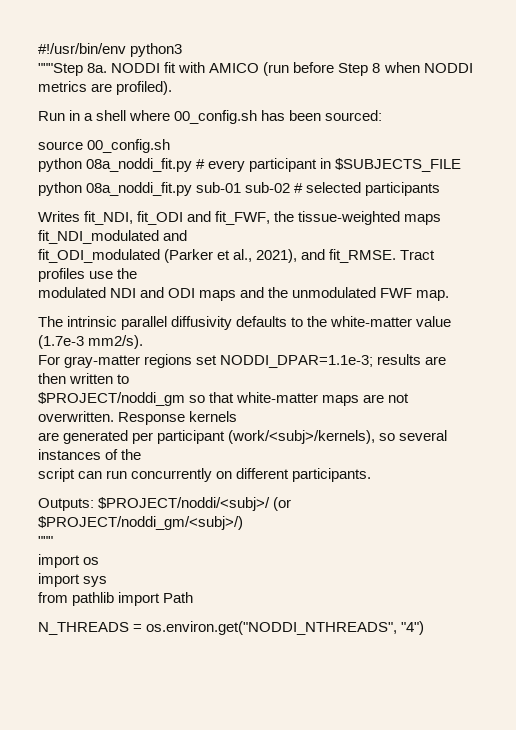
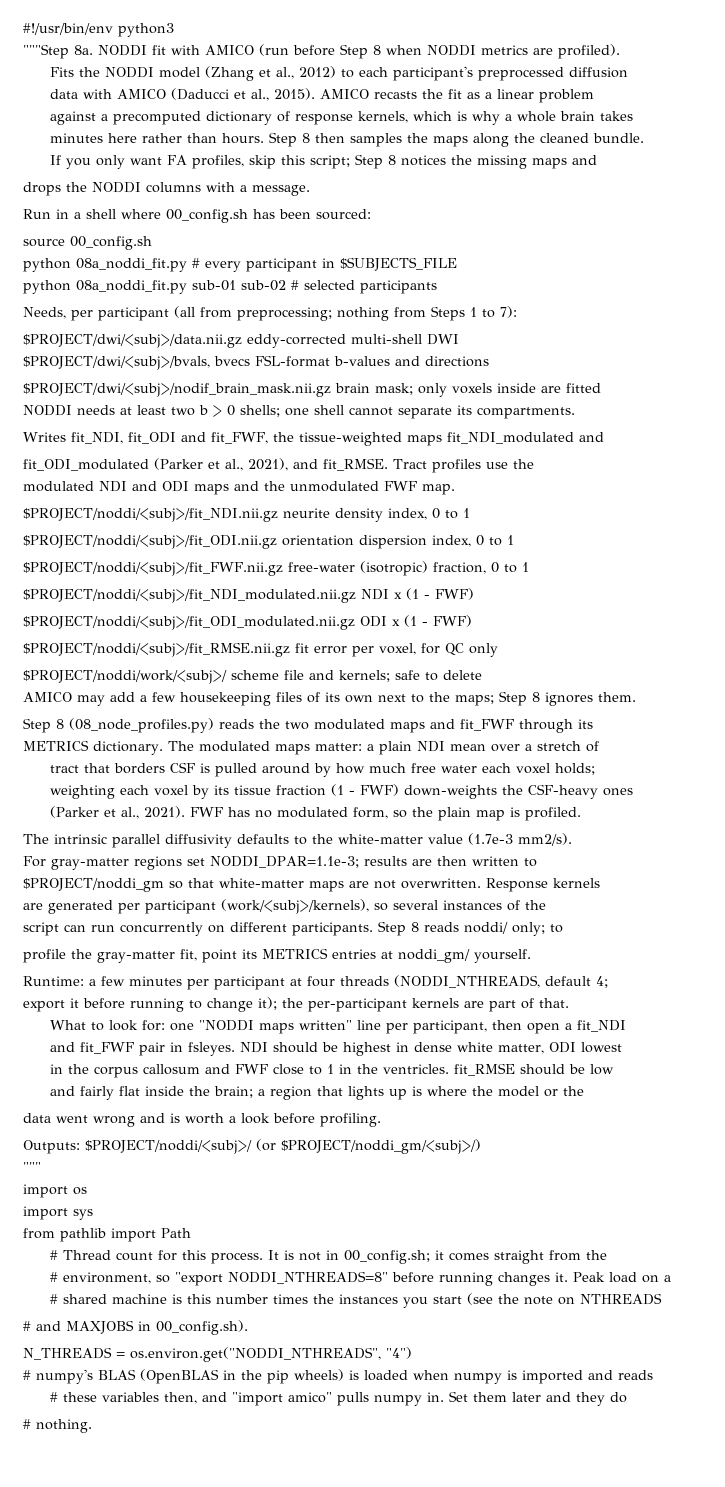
(173, 88) none -> [49,66,628,81] [49,88,594,103] [49,111,633,125] [49,132,644,147] [49,154,597,169] [23,182,310,196] // Fits the NODDI model (Zhang et al., 2012) to each participant's preprocessed diffusion // data with AMICO (Daducci et al., 2015). AMICO recasts the fit as a linear problem // against a precomputed dictionary of response kernels, which is why a whole brain takes // minutes here rather than hours. Step 8 then samples the maps along the cleaned bundle. // If you only want FA profiles, skip this script; Step 8 notices the missing maps and // drops the NODDI columns with a message.
(441, 189) none -> [23,306,517,321] [23,334,459,348] [23,355,489,370] [23,383,601,397] [23,405,575,419] // Needs, per participant (all from preprocessing; nothing from Steps 1 to 7): // $PROJECT/dwi/<subj>/data.nii.gz eddy-corrected multi-shell DWI // $PROJECT/dwi/<subj>/bvals, bvecs FSL-format b-values and directions // $PROJECT/dwi/<subj>/nodif_brain_mask.nii.gz brain mask; only voxels inside are fitted // NODDI needs at least two b > 0 shells; one shell cannot separate its compartments.
(450, 295) none -> [23,508,470,522] [23,535,514,549] [23,561,529,576] [23,588,474,603] [23,615,472,630] [23,642,498,657] [23,670,482,684] [23,691,636,706] [23,718,593,733] [23,740,599,755] [49,762,595,777] [49,784,633,799] [49,806,581,821] // $PROJECT/noddi/<subj>/fit_NDI.nii.gz neurite density index, 0 to 1 // $PROJECT/noddi/<subj>/fit_ODI.nii.gz orientation dispersion index, 0 to 1 // $PROJECT/noddi/<subj>/fit_FWF.nii.gz free-water (isotropic) fraction, 0 to 1 // $PROJECT/noddi/<subj>/fit_NDI_modulated.nii.gz NDI x (1 - FWF) // $PROJECT/noddi/<subj>/fit_ODI_modulated.nii.gz ODI x (1 - FWF) // $PROJECT/noddi/<subj>/fit_RMSE.nii.gz fit error per voxel, for QC only // $PROJECT/noddi/work/<subj>/ scheme file and kernels; safe to delete // AMICO may add a few housekeeping files of its own next to the maps; Step 8 ignores them. // Step 8 (08_node_profiles.py) reads the two modulated maps and fit_FWF through its // METRICS dictionary. The modulated maps matter: a plain NDI mean over a stretch of // tract that borders CSF is pulled around by how much free water each voxel holds; // weighting each voxel by its tissue fraction (1 - FWF) down-weights the CSF-heavy ones // (Parker et al., 2021). FWF has no modulated form, so the plain map is profiled.
(372, 475) none -> [378,921,563,936] [23,948,531,963] [23,975,608,990] [23,997,569,1012] [49,1020,626,1034] [49,1042,622,1056] [49,1063,614,1078] [49,1086,584,1100] [23,1113,381,1127] Step 8 reads noddi/ only; to // profile the gray-matter fit, point its METRICS entries at noddi_gm/ yourself. // Runtime: a few minutes per participant at four threads (NODDI_NTHREADS, default 4; // export it before running to change it); the per-participant kernels are part of that. // What to look for: one "NODDI maps written" line per participant, then open a fit_NDI // and fit_FWF pair in fsleyes. NDI should be highest in dense white matter, ODI lowest // in the corpus callosum and FWF close to 1 in the ventricles. fit_RMSE should be low // and fairly flat inside the brain; a region that lights up is where the model or the // data went wrong and is worth a look before profiling.
[38,621,425,635] N_THREADS = os.environ.get("NODDI_NTHREADS", "4") -> [49,1250,607,1264] [49,1271,671,1286] [49,1293,662,1308] [23,1320,248,1335] [23,1347,412,1362] [23,1369,653,1384] [49,1391,627,1406] [23,1419,92,1433] # Thread count for this process. It is not in 00_config.sh; it comes straight from the // # environment, so "export NODDI_NTHREADS=8" before running changes it. Peak load on a // # shared machine is this number times the instances you start (see the note on NTHREADS // # and MAXJOBS in 00_config.sh). // N_THREADS = os.environ.get("NODDI_NTHREADS", "4") // # numpy's BLAS (OpenBLAS in the pip wheels) is loaded when numpy is imported and reads // # these variables then, and "import amico" pulls numpy in. Set them later and they do // # nothing.

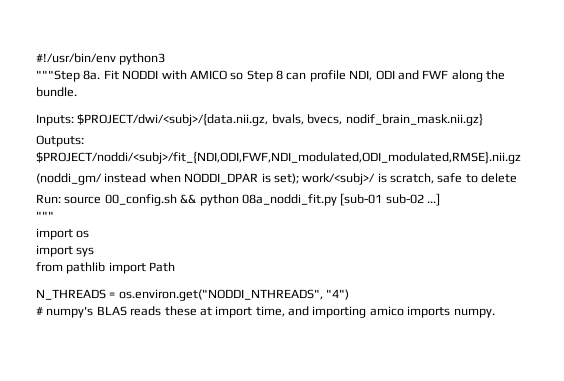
[98,44,620,59] [49,66,628,81] [49,88,594,103] [49,111,633,125] [49,132,468,147] NODDI fit with AMICO (run before Step 8 when NODDI metrics are profiled). // Fits the NODDI model (Zhang et al., 2012) to each participant's preprocessed diffusion // data with AMICO (Daducci et al., 2015). AMICO recasts the fit as a linear problem // against a precomputed dictionary of response kernels, which is why a whole brain takes // minutes here rather than hours. Step 8 then samples the maps -> [103,70,449,82] Fit NODDI with AMICO so Step 8 can profile NDI, ODI and FWF
[539,133,589,143] cleaned -> (505, 75) none
[49,154,597,169] [23,182,310,196] [23,209,371,223] [23,236,152,250] [23,257,457,272] [23,280,437,294] [23,306,517,321] [23,334,459,348] [23,355,489,370] [23,383,601,397] [23,405,575,419] [23,432,604,446] [23,458,534,473] [23,481,455,495] [23,508,470,522] [23,535,514,549] [23,561,529,576] [23,588,474,603] [23,615,472,630] [23,642,498,657] [23,670,482,684] [23,691,636,706] [23,718,593,733] [23,740,599,755] [49,762,595,777] [49,784,633,799] [49,806,581,821] [23,833,572,848] [23,856,537,870] [23,878,600,892] [23,899,546,914] [23,921,563,936] [23,948,531,963] [23,975,608,990] [23,997,569,1012] [49,1020,626,1034] [49,1042,622,1056] [49,1063,614,1078] [49,1086,584,1100] [23,1113,381,1127] [23,1139,481,1154] If you only want FA profiles, skip this script; Step 8 notices the missing maps and // drops the NODDI columns with a message. // Run in a shell where 00_config.sh has been sourced: // source 00_config.sh // python 08a_noddi_fit.py # every participant in $SUBJECTS_FILE // python 08a_noddi_fit.py sub-01 sub-02 # selected participants // Needs, per participant (all from preprocessing; nothing from Steps 1 to 7): // $PROJECT/dwi/<subj>/data.nii.gz eddy-corrected multi-shell DWI // $PROJECT/dwi/<subj>/bvals, bvecs FSL-format b-values and directions // $PROJECT/dwi/<subj>/nodif_brain_mask.nii.gz brain mask; only voxels inside are fitted // NODDI needs at least two b > 0 shells; one shell cannot separate its compartments. // Writes fit_NDI, fit_ODI and fit_FWF, the tissue-weighted maps fit_NDI_modulated and // fit_ODI_modulated (Parker et al., 2021), and fit_RMSE. Tract profiles use the // modulated NDI and ODI maps and the unmodulated FWF map. // $PROJECT/noddi/<subj>/fit_NDI.nii.gz neurite density index, 0 to 1 // $PROJECT/noddi/<subj>/fit_ODI.nii.gz orientation dispersion index, 0 to 1 // $PROJECT/noddi/<subj>/fit_FWF.nii.gz free-water (isotropic) fraction, 0 to 1 // $PROJECT/noddi/<subj>/fit_NDI_modulated.nii.gz NDI x (1 - FWF) // $PROJECT/noddi/<subj>/fit_ODI_modulated.nii.gz ODI x (1 - FWF) // $PROJECT/noddi/<subj>/fit_RMSE.nii.gz fit error per voxel, for QC only // $PROJECT/noddi/work/<subj>/ scheme file and kernels; safe to delete // AMICO may add a few housekeeping files of its own next to the maps; Step 8 ignores them. // Step 8 (08_node_profiles.py) reads the two modulated maps and fit_FWF through its // METRICS dictionary. The modulated maps matter: a plain NDI mean over a stretch of // tract that borders CSF is pulled around by how much free water each voxel holds; // weighting each voxel by its tissue fraction (1 - FWF) down-weights the CSF-heavy ones // (Parker et al., 2021). FWF has no modulated form, so the plain map is profiled. // The intrinsic parallel diffusivity defaults to the white-matter value (1.7e-3 mm2/s). // For gray-matter regions set NODDI_DPAR=1.1e-3; results are then written to // $PROJECT/noddi_gm so that white-matter maps are not overwritten. Response kernels // are generated per participant (work/<subj>/kernels), so several instances of the // script can run concurrently on different participants. Step 8 reads noddi/ only; to // profile the gray-matter fit, point its METRICS entries at noddi_gm/ yourself. // Runtime: a few minutes per participant at four threads (NODDI_NTHREADS, default 4; // export it before running to change it); the per-participant kernels are part of that. // What to look for: one "NODDI maps written" line per participant, then open a fit_NDI // and fit_FWF pair in fsleyes. NDI should be highest in dense white matter, ODI lowest // in the corpus callosum and FWF close to 1 in the ventricles. fit_RMSE should be low // and fairly flat inside the brain; a region that lights up is where the model or the // data went wrong and is worth a look before profiling. // Outputs: $PROJECT/noddi/<subj>/ (or $PROJECT/noddi_gm/<subj>/) -> [36,113,483,126] [36,135,84,147] [36,151,521,164] [36,173,518,185] [36,193,440,206] Inputs: $PROJECT/dwi/<subj>/{data.nii.gz, bvals, bvecs, nodif_brain_mask.nii.gz} // Outputs: $PROJECT/noddi/<subj>/fit_{NDI,ODI,FWF,NDI_modulated,ODI_modulated,RMSE}.nii.gz // (noddi_gm/ instead when NODDI_DPAR is set); work/<subj>/ is scratch, safe to delete // Run: source 00_config.sh && python 08a_noddi_fit.py [sub-01 sub-02 ...]
[49,1250,607,1264] [49,1271,671,1286] [49,1293,662,1308] [23,1320,248,1335] // # Thread count for this process. It is not in 00_config.sh; it comes straight from the // # environment, so "export NODDI_NTHREADS=8" before running changes it. Peak load on a // # shared machine is this number times the instances you start (see the note on NTHREADS // # and MAXJOBS in 00_config.sh). -> (176, 267) none
[140,1369,653,1384] [49,1391,627,1406] [23,1419,92,1433] (OpenBLAS in the pip wheels) is loaded when numpy is imported and reads // # these variables then, and "import amico" pulls numpy in. Set them later and they do // # nothing. -> [130,306,495,318] reads these at import time, and importing amico imports numpy.

